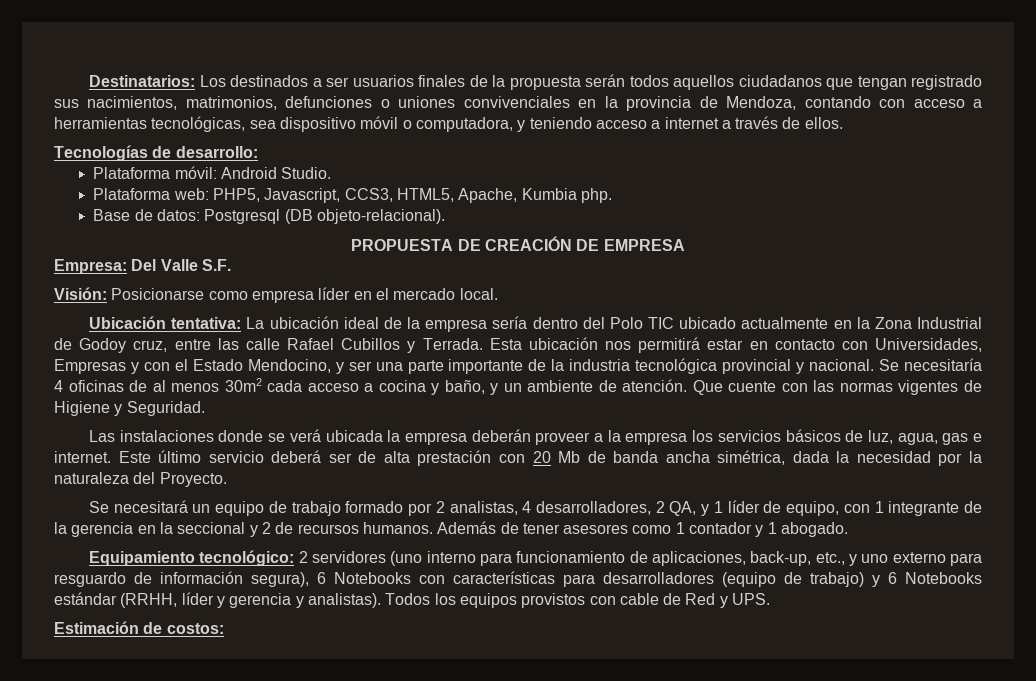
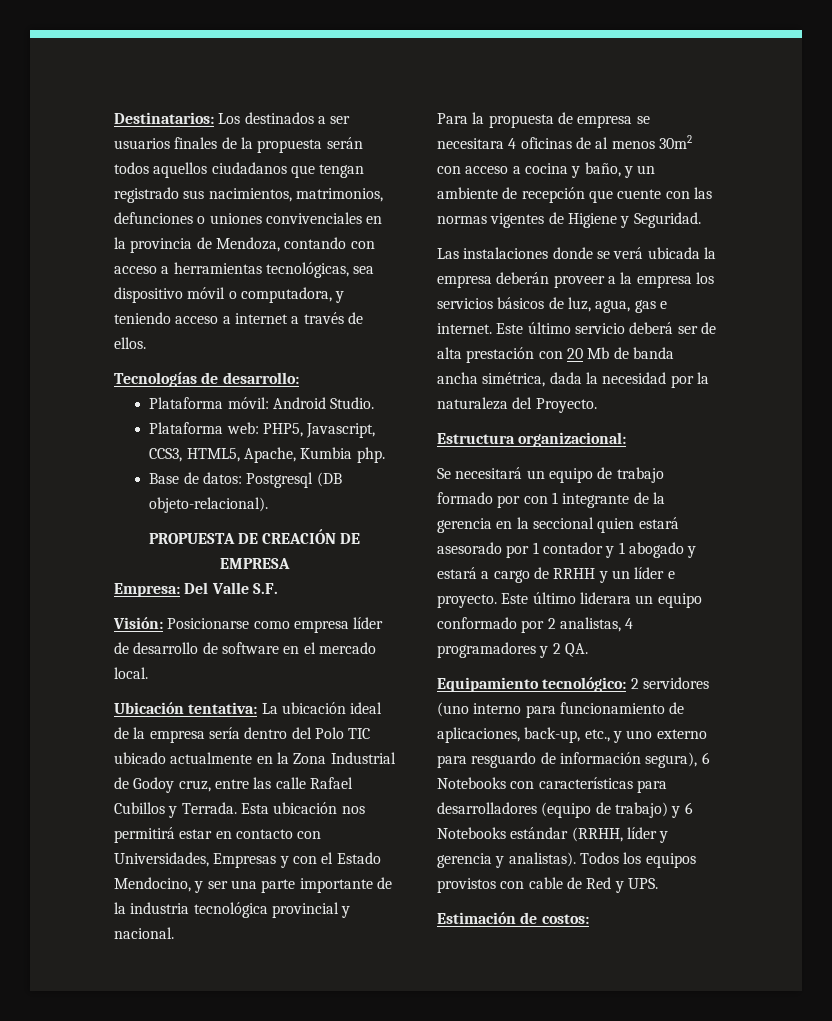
(351, 293) none -> [114,642,279,654] de desarrollo de software
[879,358,982,371] Se necesitaría -> [437,112,650,128] [437,138,504,149] // Para la propuesta de empresa se necesitara
[267,380,303,392] cada -> [437,166,461,174] con
[622,379,723,395] atención. Que -> [521,187,613,203] recepción que
(227, 479) none -> [437,432,627,447] // Estructura organizacional:
[435,500,840,516] 2 analistas, 4 desarrolladores, 2 QA, y 1 líder de equipo, -> (521, 501) none
[249,521,849,537] y 2 de recursos humanos. Además de tener asesores como 1 contador y 1 abogado. -> [597,517,679,533] [437,542,697,558] [437,567,675,583] [437,592,702,608] [437,617,634,633] [437,642,588,658] quien estará asesorado por 1 contador y 1 abogado y estará a cargo de RRHH y un líder e proyecto. Este último liderara un equipo conformado por 2 analistas, 4 programadores y 2 QA.

